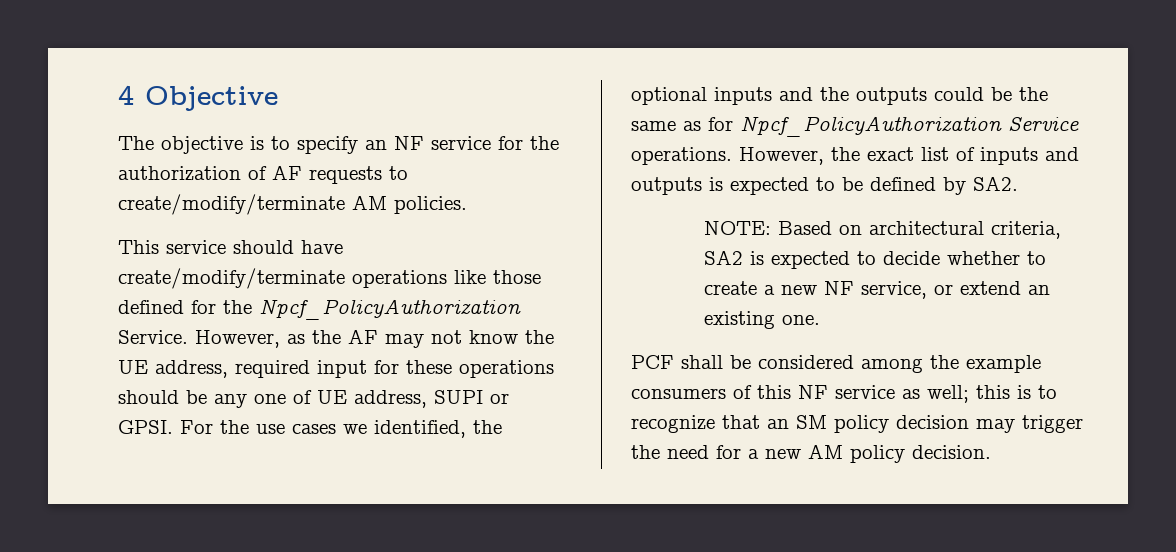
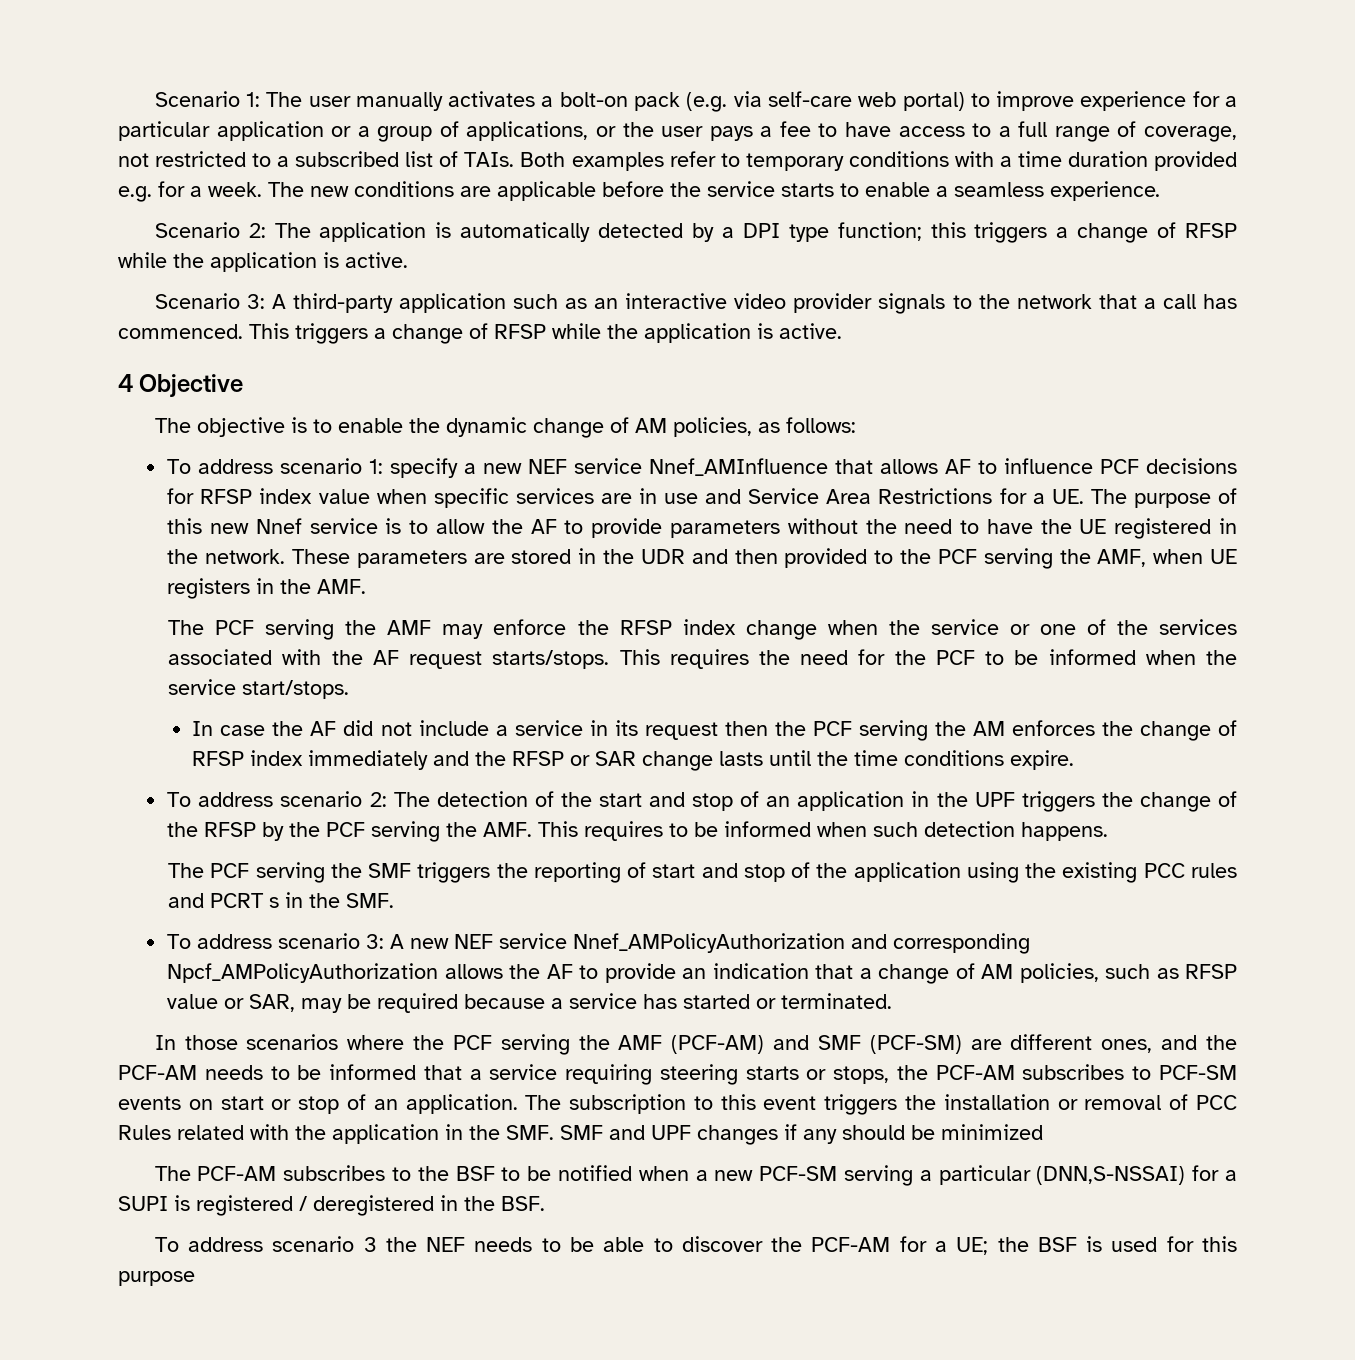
(118, 95) none -> [154,91,1237,112] [118,121,1237,142] [118,151,1237,171] [118,181,1161,202] [154,222,1237,243] [118,252,408,272] [154,293,1238,314] [118,323,842,344] Scenario 1: The user manually activates a bolt-on pack (e.g. via self-care web portal) to improve experience for a particular application or a group of applications, or the user pays a fee to have access to a full range of coverage, not restricted to a subscribed list of TAIs. Both examples refer to temporary conditions with a time duration provided e.g. for a week. The new conditions are applicable before the service starts to enable a seamless experience. // Scenario 2: The application is automatically detected by a DPI type function; this triggers a change of RFSP while the application is active. // Scenario 3: A third-party application such as an interactive video provider signals to the network that a call has commenced. This triggers a change of RFSP while the application is active. //
[297,136,559,154] [118,165,408,184] [118,194,467,215] [118,240,343,254] [118,268,541,289] [118,299,521,320] [118,329,554,348] [118,360,554,378] [118,390,509,408] [118,420,502,438] [631,87,1048,105] [631,116,1079,137] [631,147,1079,165] [631,176,1018,195] [703,221,1061,239] [703,250,1046,269] [703,281,1050,299] [703,311,820,329] [631,355,1041,373] [631,385,1057,403] [631,415,1083,433] [631,444,991,463] specify an NF service for the authorization of AF requests to create/modify/terminate AM policies. // This service should have create/modify/terminate operations like those defined for the Npcf_PolicyAuthorization Service. However, as the AF may not know the UE address, required input for these operations should be any one of UE address, SUPI or GPSI. For the use cases we identified, the optional inputs and the outputs could be the same as for Npcf_PolicyAuthorization Service operations. However, the exact list of inputs and outputs is expected to be defined by SA2. // NOTE: Based on architectural criteria, SA2 is expected to decide whether to create a new NF service, or extend an existing one. // PCF shall be considered among the example consumers of this NF service as well; this is to recognize that an SM policy decision may trigger the need for a new AM policy decision. -> [337,417,856,438] [167,458,1238,478] [167,488,1237,508] [167,518,1238,539] [167,548,1238,569] [167,578,367,599] [168,619,1237,640] [168,649,1238,669] [168,679,350,699] [192,720,1237,741] [192,750,1075,771] [167,791,1237,812] [167,821,1109,842] [168,862,1238,883] [168,892,395,908] [167,933,1031,954] [167,963,1238,984] [167,993,893,1013] [154,1034,1237,1055] [118,1064,1237,1085] [118,1094,1237,1115] [118,1124,1043,1145] [154,1165,1237,1186] [118,1195,545,1216] [154,1236,1237,1255] [118,1271,195,1286] enable the dynamic change of AM policies, as follows: // To address scenario 1: specify a new NEF service Nnef_AMInfluence that allows AF to influence PCF decisions for RFSP index value when specific services are in use and Service Area Restrictions for a UE. The purpose of this new Nnef service is to allow the AF to provide parameters without the need to have the UE registered in the network. These parameters are stored in the UDR and then provided to the PCF serving the AMF, when UE registers in the AMF. // The PCF serving the AMF may enforce the RFSP index change when the service or one of the services associated with the AF request starts/stops. This requires the need for the PCF to be informed when the service start/stops. // In case the AF did not include a service in its request then the PCF serving the AM enforces the change of RFSP index immediately and the RFSP or SAR change lasts until the time conditions expire. // To address scenario 2: The detection of the start and stop of an application in the UPF triggers the change of the RFSP by the PCF serving the AMF. This requires to be informed when such detection happens. // The PCF serving the SMF triggers the reporting of start and stop of the application using the existing PCC rules and PCRT s in the SMF. // To address scenario 3: A new NEF service Nnef_AMPolicyAuthorization and corresponding Npcf_AMPolicyAuthorization allows the AF to provide an indication that a change of AM policies, such as RFSP value or SAR, may be required because a service has started or terminated. // In those scenarios where the PCF serving the AMF (PCF-AM) and SMF (PCF-SM) are different ones, and the PCF-AM needs to be informed that a service requiring steering starts or stops, the PCF-AM subscribes to PCF-SM events on start or stop of an application. The subscription to this event triggers the installation or removal of PCC Rules related with the application in the SMF. SMF and UPF changes if any should be minimized // The PCF-AM subscribes to the BSF to be notified when a new PCF-SM serving a particular (DNN,S-NSSAI) for a SUPI is registered / deregistered in the BSF. // To address scenario 3 the NEF needs to be able to discover the PCF-AM for a UE; the BSF is used for this purpose

